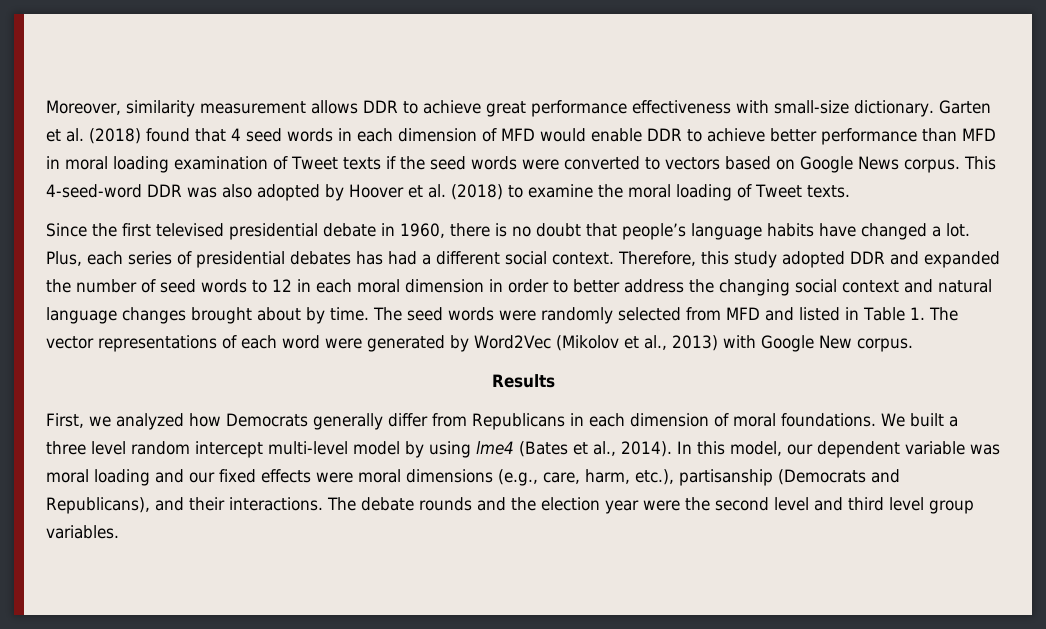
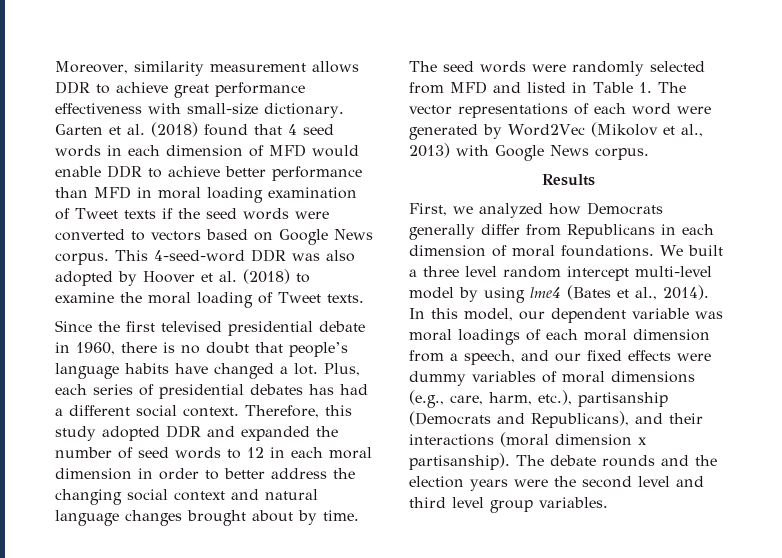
[818,335,852,349] New -> [550,145,589,156] News
[94,469,150,486] loading -> [458,329,710,345] [409,350,515,365] loadings of each moral dimension from a speech,
(353, 477) none -> [409,371,557,386] dummy variables of
[229,497,323,511] interactions. -> [409,432,647,447] [409,453,510,470] interactions (moral dimension x partisanship).
[605,500,639,514] year -> [470,479,508,491] years

